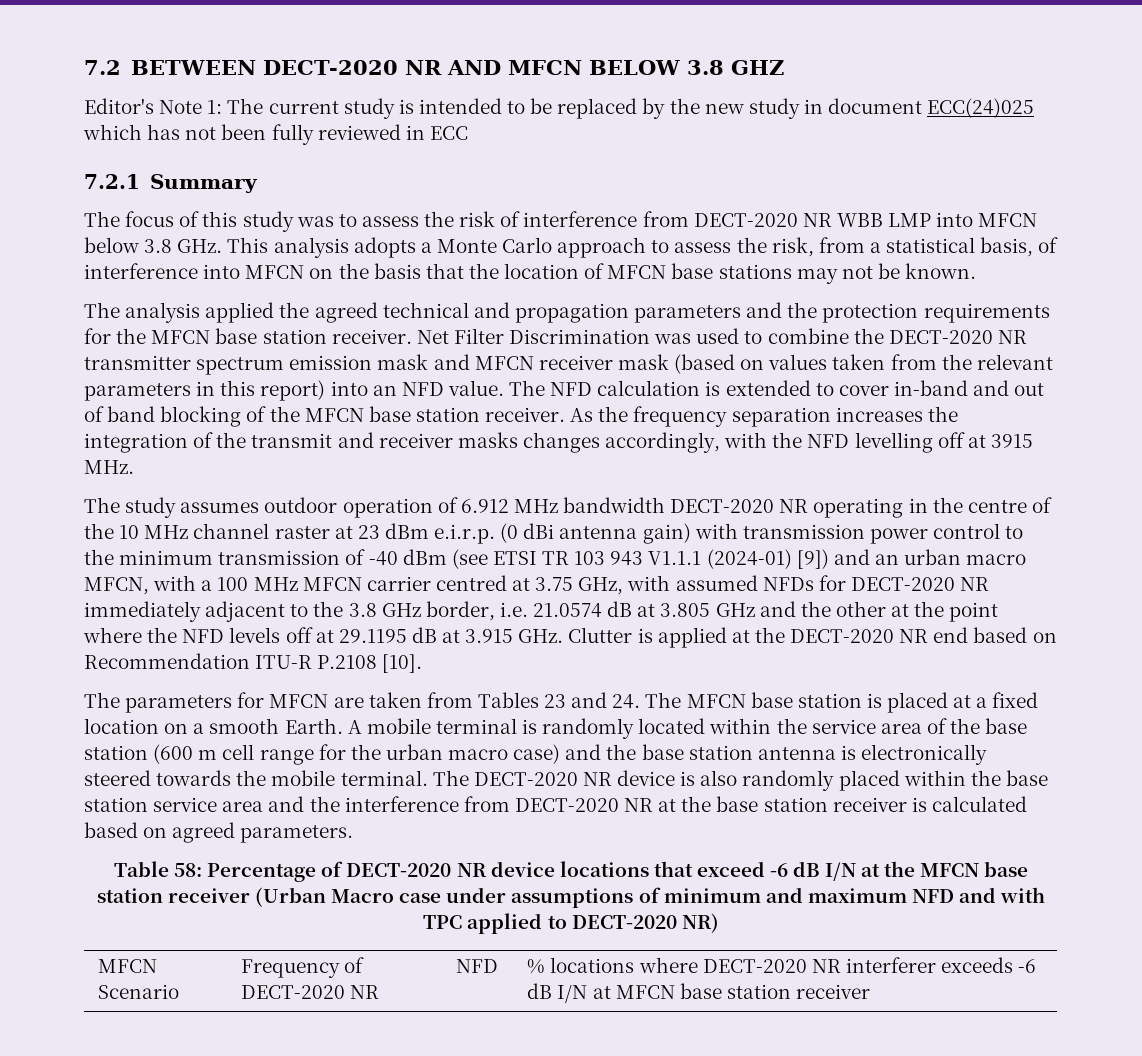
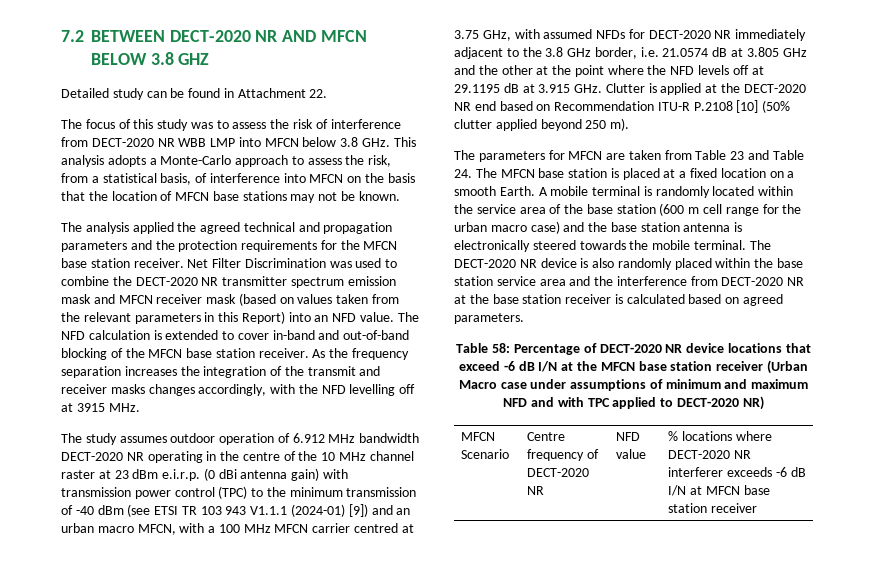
[84,98,1035,119] [83,124,468,145] [84,174,258,193] Editor's Note 1: The current study is intended to be replaced by the new study in document ECC(24)025 which has not been fully reviewed in ECC // 7.2.1 Summary -> [61,88,328,100] Detailed study can be found in Attachment 22.
[436,237,553,253] Monte Carlo -> [160,155,232,165] Monte-Carlo
[260,380,326,401] report) -> [241,311,285,324] Report)
[1014,383,1045,396] [84,406,156,422] out of band -> [343,330,410,340] out-of-band
(1001, 531) none -> [218,486,248,499] (TPC)
[382,654,423,673] [10]. -> [736,100,791,113] [454,118,630,131] [10] (50% clutter applied beyond 250 m).
[477,692,539,708] Tables -> [695,150,727,160] Table
(608, 700) none -> [772,150,804,160] Table
[241,959,341,978] Frequency -> [527,432,566,441] [527,449,585,461] Centre frequency
(499, 966) none -> [616,449,647,459] value

